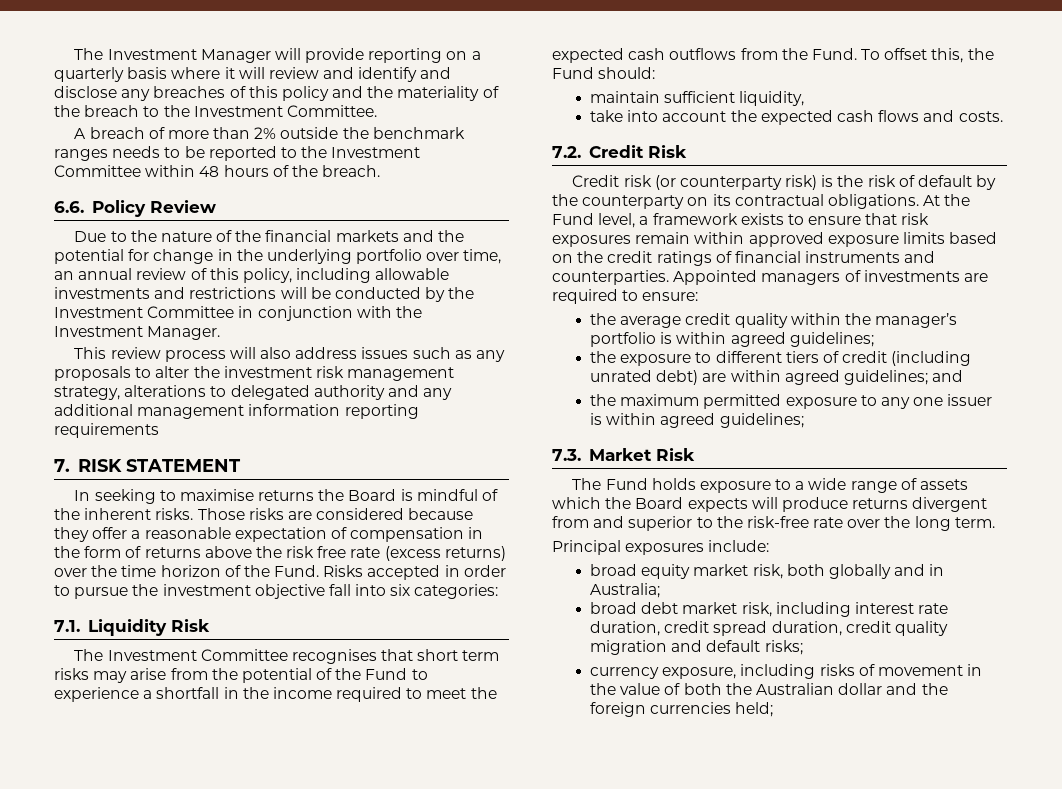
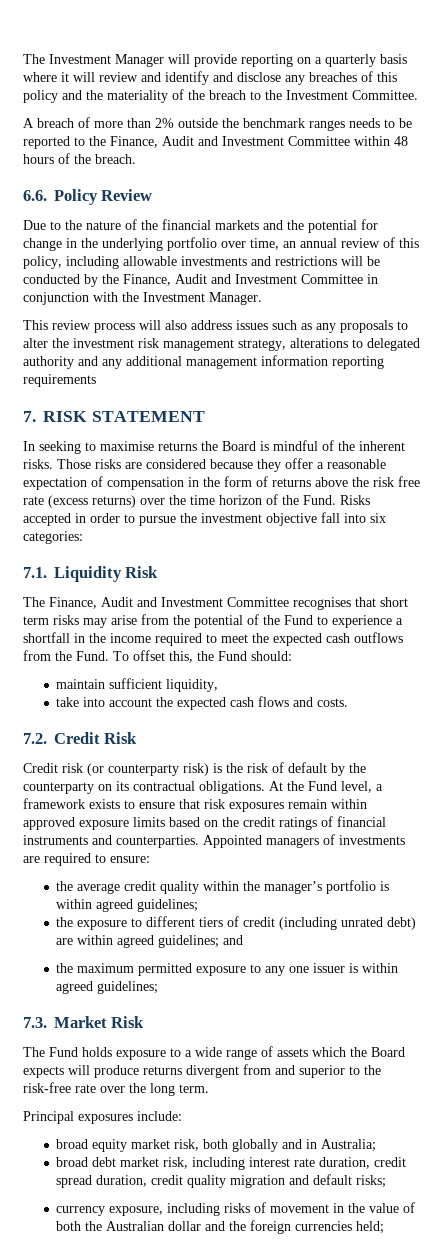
(328, 152) none -> [110,136,218,148] Finance, Audit and
(475, 293) none -> [123,274,231,286] Finance, Audit and
(104, 655) none -> [49,597,157,609] Finance, Audit and

